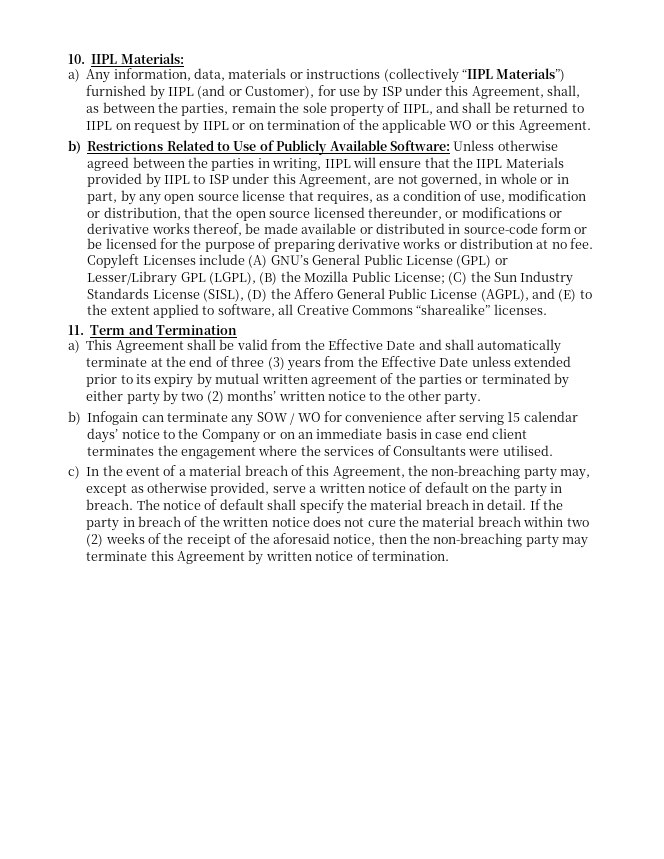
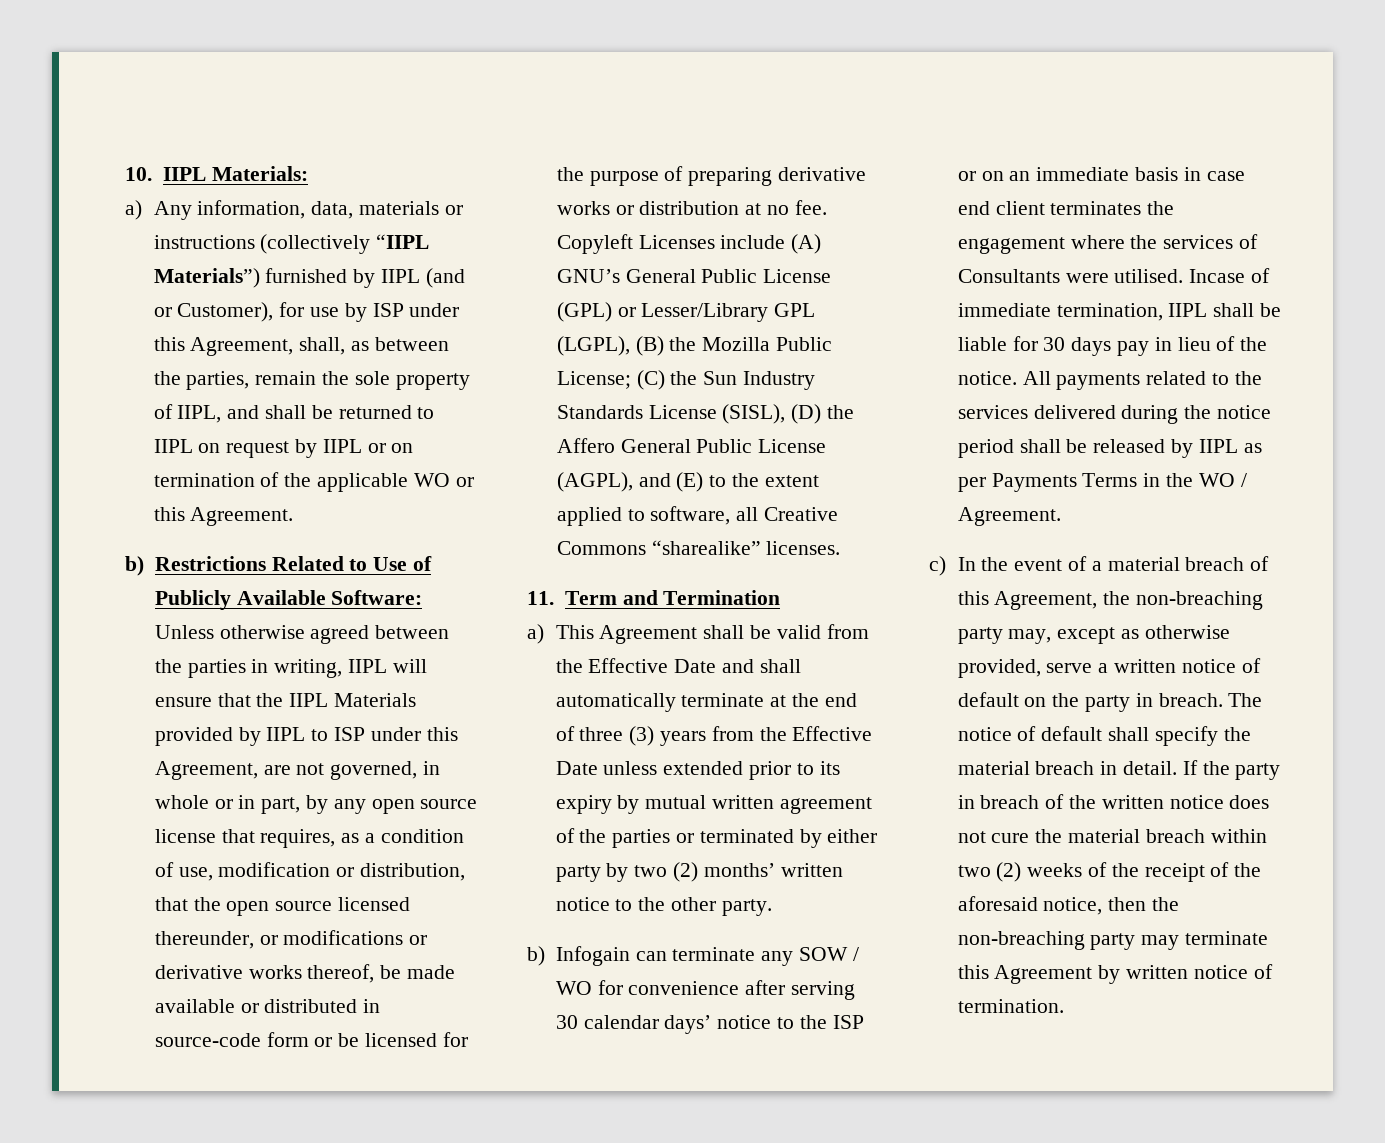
[507,412,521,422] 15 -> [555,1015,578,1029] 30
[201,429,260,443] Company -> [832,1015,864,1029] ISP
(553, 450) none -> [1189,268,1270,283] [957,303,1281,321] [957,336,1268,356] [957,371,1262,390] [957,405,1271,424] [957,439,1262,458] [957,473,1247,492] [957,507,1061,526] Incase of immediate termination, IIPL shall be liable for 30 days pay in lieu of the notice. All payments related to the services delivered during the notice period shall be released by IIPL as per Payments Terms in the WO / Agreement.

